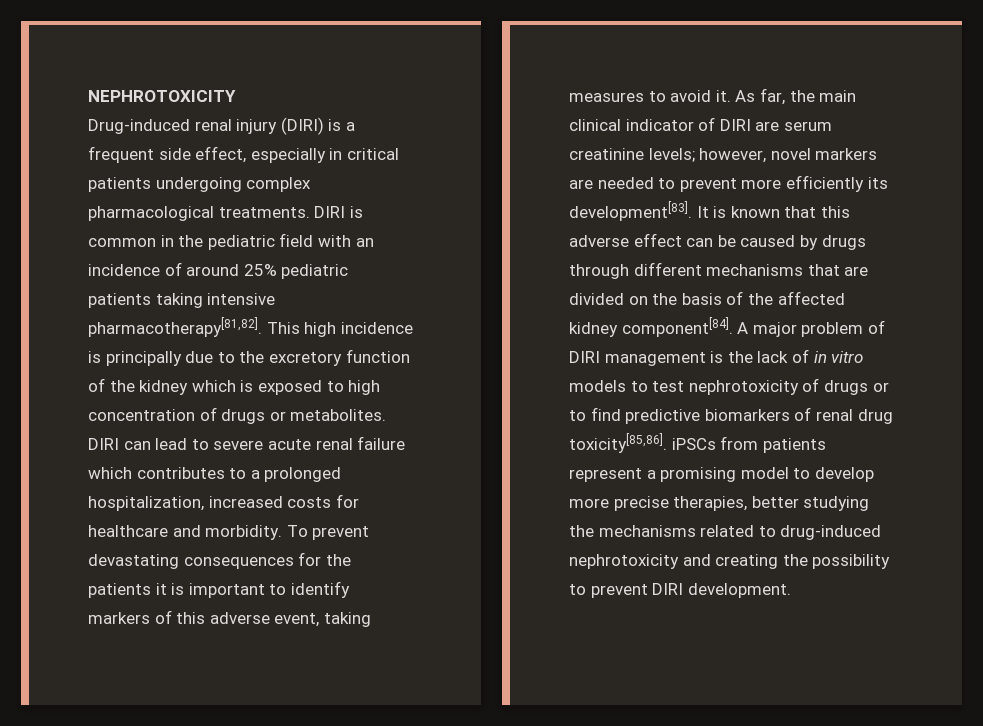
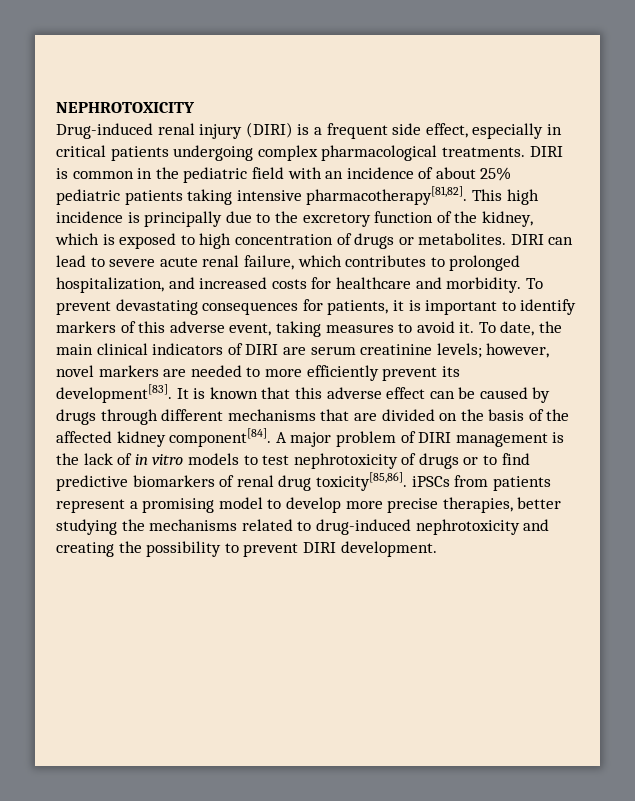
[186,264,240,276] around -> [435,167,476,179] about
[139,380,189,395] kidney -> [481,211,533,227] kidney,
[357,436,406,450] failure -> [243,255,294,270] failure,
[250,470,260,479] a -> (445, 262) none
(204, 503) none -> [168,277,195,289] and
[325,554,351,566] [88,583,151,598] the patients -> [327,300,389,315] patients,
[735,88,785,105] As far, -> [478,321,535,336] To date,
[625,119,694,131] indicator -> [152,343,224,355] indicators
[679,178,737,192] prevent -> (261, 372) none
(864, 183) none -> [382,367,438,381] prevent

